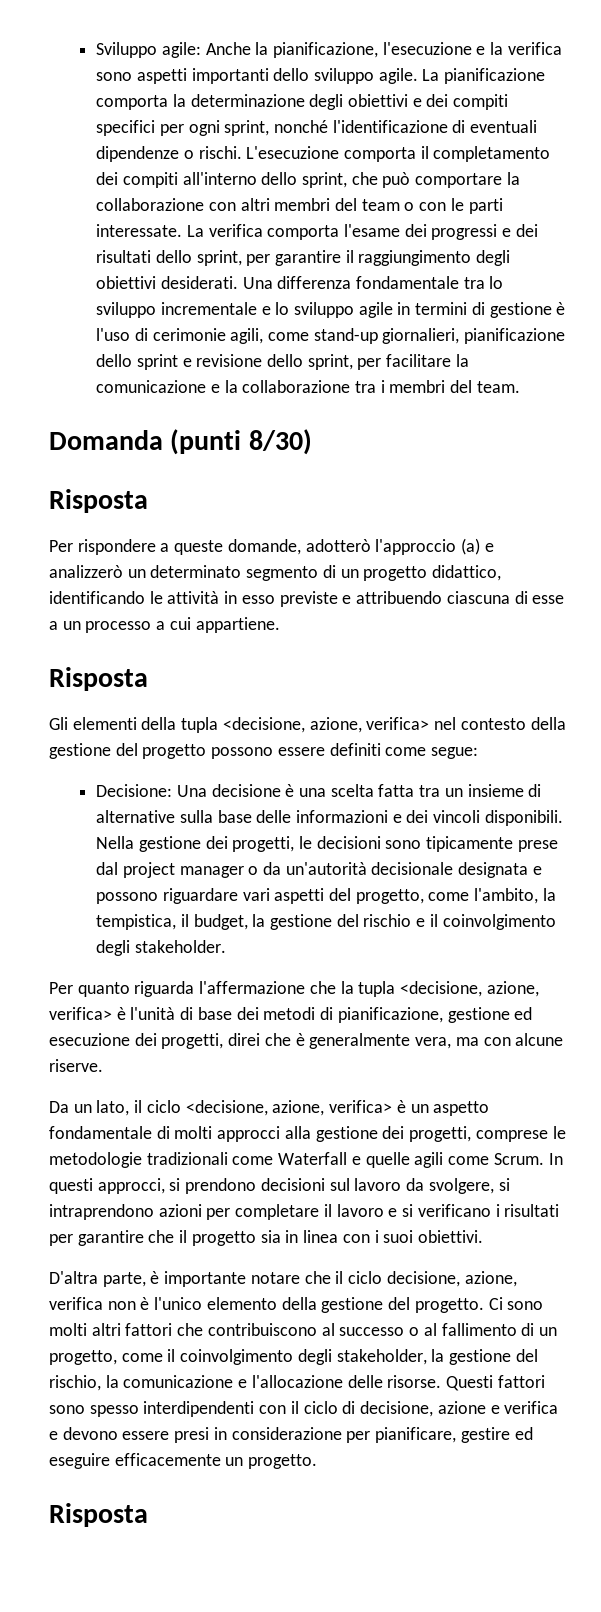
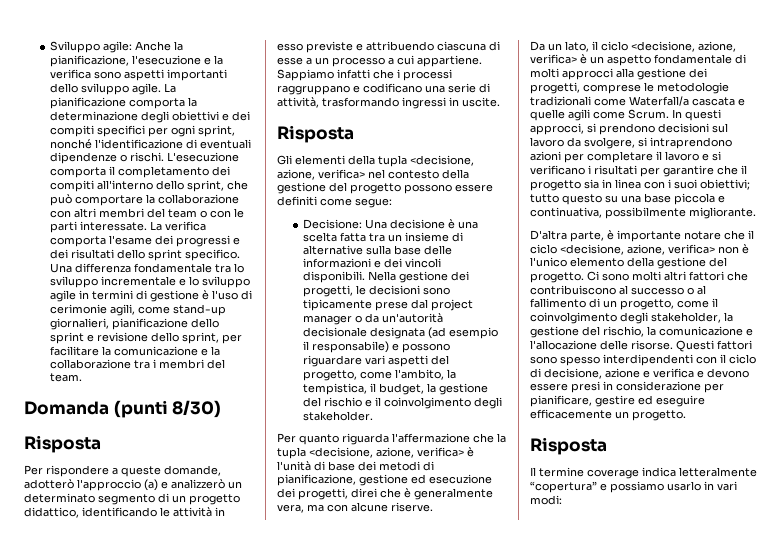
[196,250,511,266] [96,276,238,289] sprint, per garantire il raggiungimento degli obiettivi desiderati. -> [148,249,241,261] sprint specifico.
(280, 625) none -> [277,69,452,81] [277,83,490,95] [277,97,500,109] Sappiamo infatti che i processi raggruppano e codificano una serie di attività, trasformando ingressi in uscite.
(529, 870) none -> [428,327,499,339] [303,341,390,353] (ad esempio il responsabile)
[278,1152,348,1165] Waterfall -> [629,96,735,106] Waterfall/a cascata
[417,1230,483,1243] obiettivi. -> [700,179,750,190] [530,193,725,205] [530,207,756,219] obiettivi; tutto questo su una base piccola e continuativa, possibilmente migliorante.
[386,1271,517,1287] [49,1297,103,1310] decisione, azione, verifica -> [560,244,715,255] <decisione, azione, verifica>
(148, 1515) none -> [530,467,757,479] [530,481,737,493] [530,495,562,505] // Il termine coverage indica letteralmente “copertura” e possiamo usarlo in vari modi:

